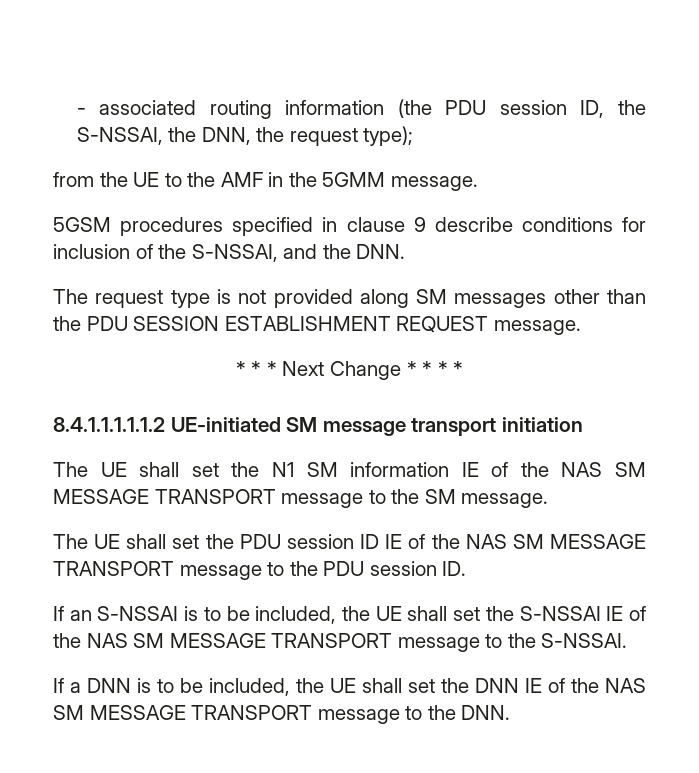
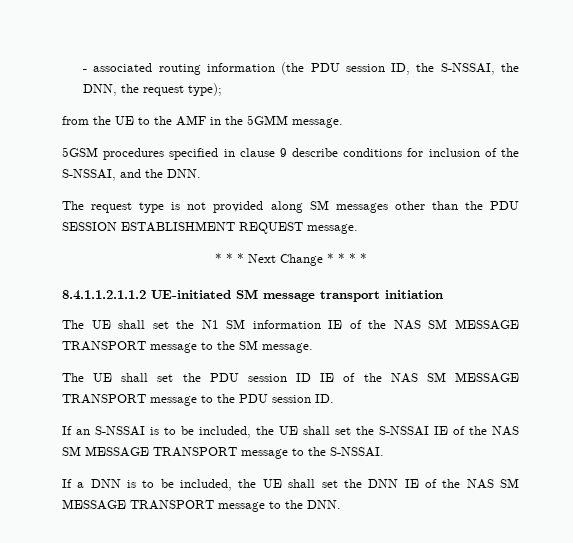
[53,417,165,432] 8.4.1.1.1.1.1.2 -> [62,290,146,300] 8.4.1.1.2.1.1.2

